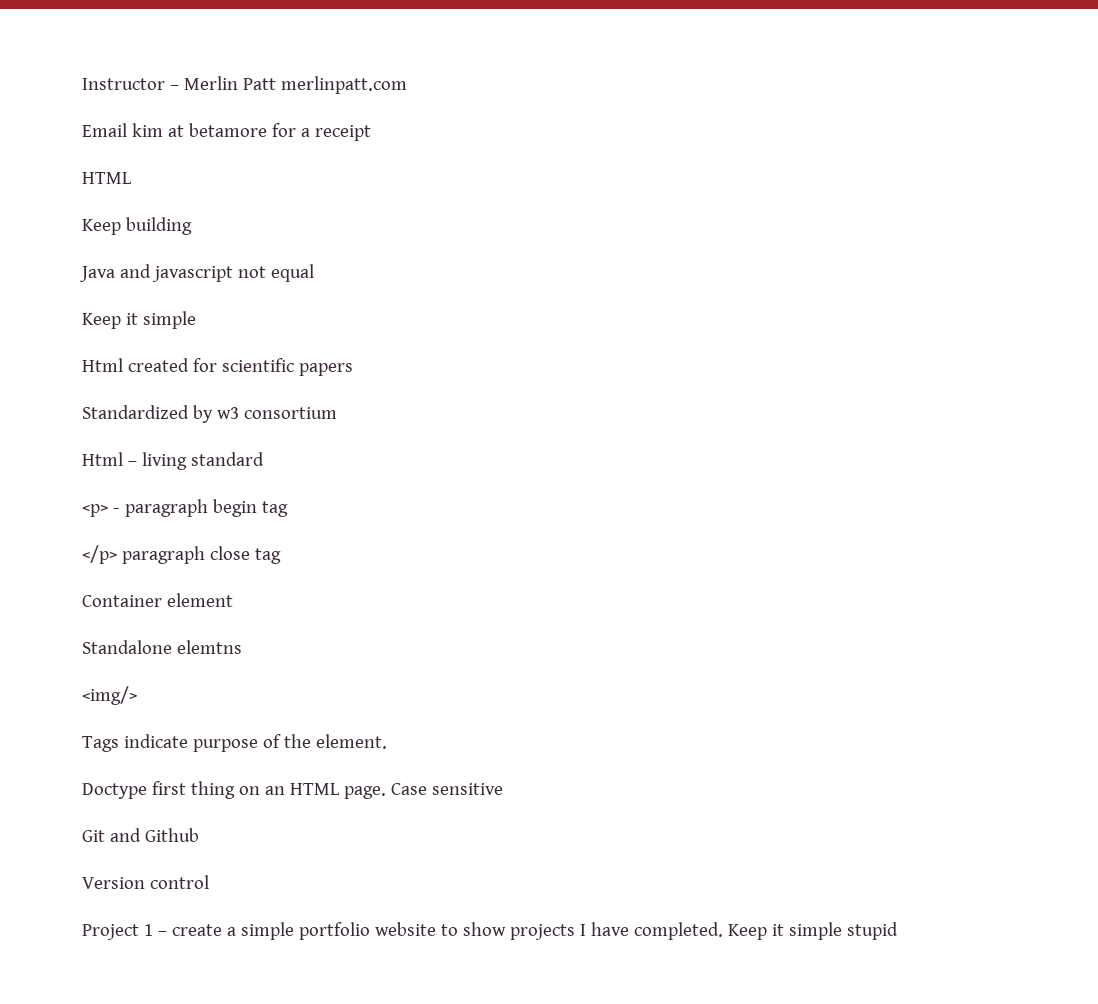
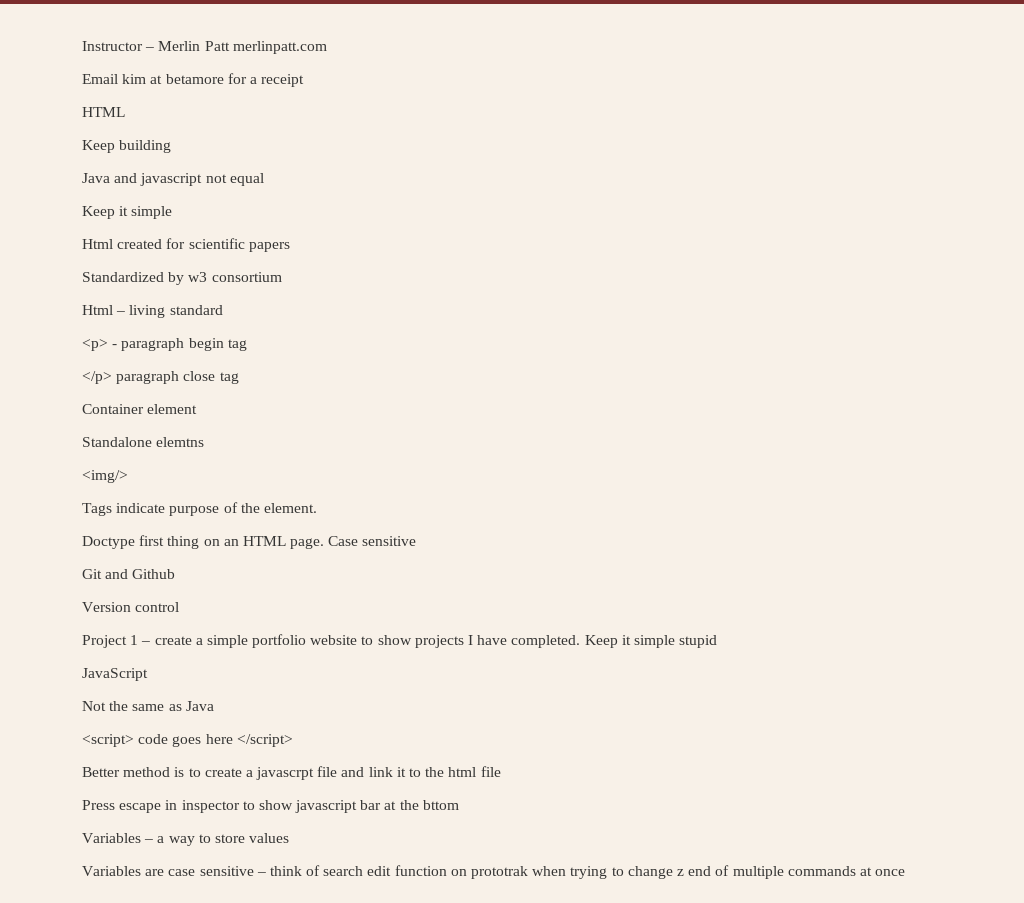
(898, 931) none -> [82,668,148,681] [82,701,214,711] [82,734,293,747] [82,766,501,780] [82,800,459,813] [82,833,290,846] [82,865,906,879] // JavaScript // Not the same as Java // <script> code goes here </script> // Better method is to create a javascrpt file and link it to the html file // Press escape in inspector to show javascript bar at the bttom // Variables – a way to store values // Variables are case sensitive – think of search edit function on prototrak when trying to change z end of multiple commands at once

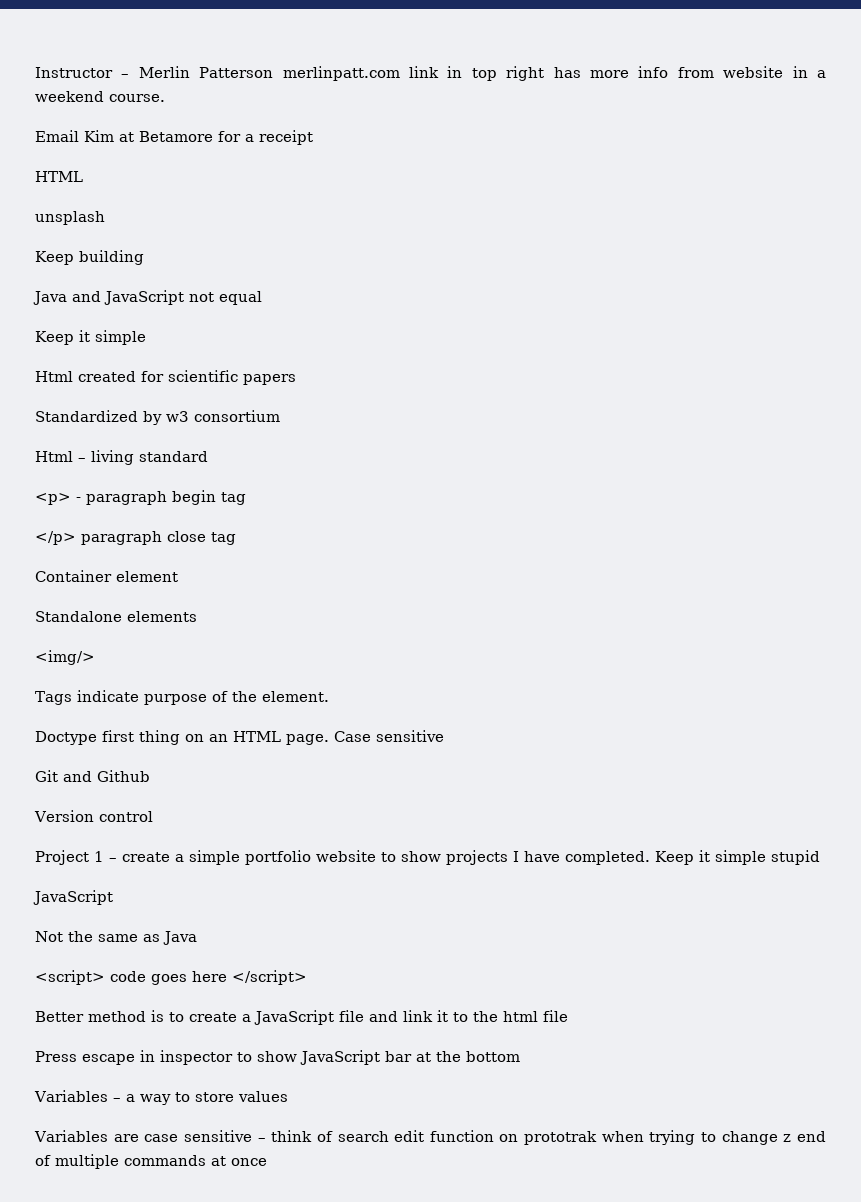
[204,41,230,51] Patt -> [199,67,274,78] Patterson
[82,74,224,84] // Email kim at betamore -> [409,66,826,81] [35,91,165,102] [35,130,213,142] link in top right has more info from website in a weekend course. // Email Kim at Betamore
(125, 112) none -> [35,211,105,225] // unsplash
[140,173,203,186] javascript -> [104,290,184,305] JavaScript
[156,437,205,447] elemtns -> [127,611,197,622] elements
[256,767,315,780] javascrpt -> [254,1010,334,1025] JavaScript
[295,800,358,813] javascript -> [300,1050,380,1065] JavaScript
[422,800,459,810] bttom -> [466,1051,520,1062] bottom

